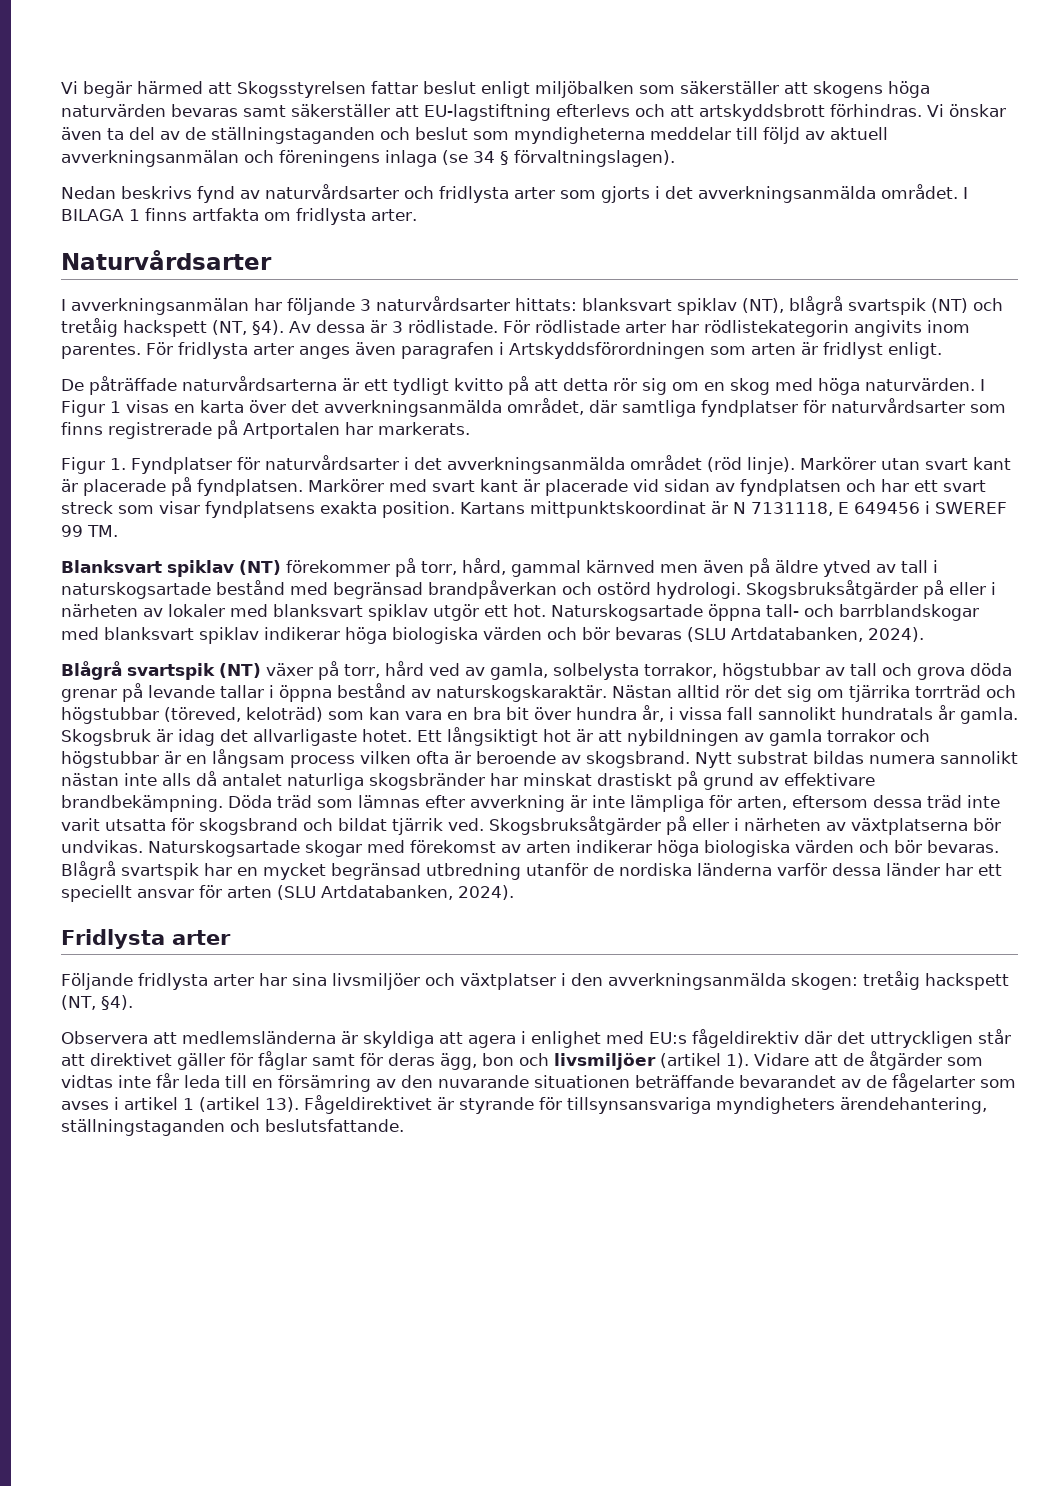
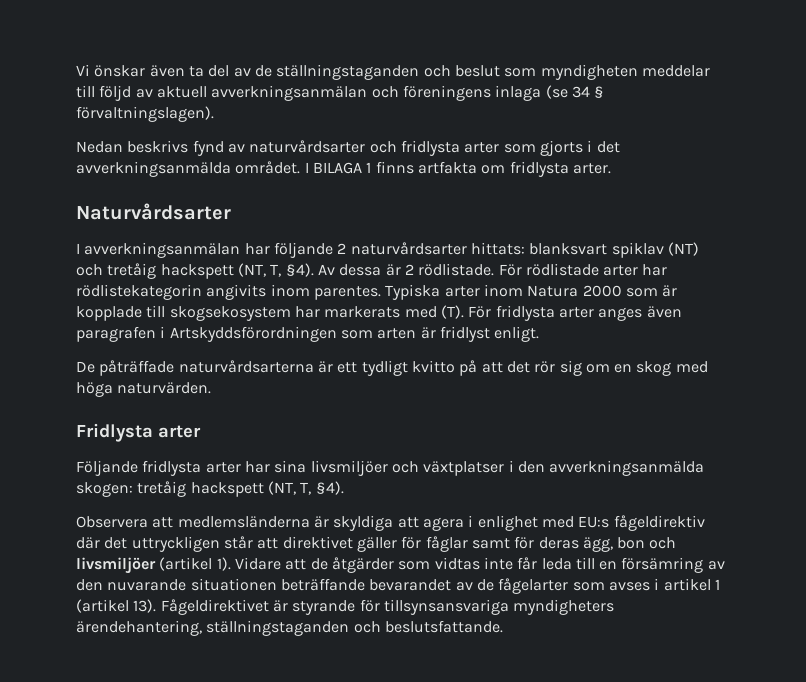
[61,81,930,98] [61,104,944,121] Vi begär härmed att Skogsstyrelsen fattar beslut enligt miljöbalken som säkerställer att skogens höga naturvärden bevaras samt säkerställer att EU-lagstiftning efterlevs och att artskyddsbrott förhindras. Vi -> [76,64,90,76] Vi
[514,127,645,144] myndigheterna -> [540,64,638,80] myndigheten
[360,299,371,311] 3 -> [337,243,347,254] 2
[742,296,926,315] (NT), blågrå svartspik -> (664, 250) none
(247, 327) none -> [270,264,282,277] T,
[391,321,403,333] 3 -> [404,264,414,275] 2
(141, 351) none -> [385,284,678,300] [76,305,464,321] Typiska arter inom Natura 2000 som är kopplade till skogsekosystem har markerats med (T).
[563,378,608,391] detta -> [506,361,530,373] det
[980,379,985,391] [61,398,1006,417] [61,420,470,439] [61,455,1011,474] [61,477,986,496] [61,501,1007,518] [61,525,118,537] [61,558,938,577] [61,580,996,599] [61,604,979,621] [61,627,924,644] [61,661,1012,680] [61,683,1016,702] [61,705,1018,724] [61,727,930,746] [61,749,1018,768] [61,771,875,790] [61,795,1000,812] [61,816,1001,835] [61,840,999,857] [61,861,1002,880] [61,885,514,902] I Figur 1 visas en karta över det avverkningsanmälda området, där samtliga fyndplatser för naturvårdsarter som finns registrerade på Artportalen har markerats. // Figur 1. Fyndplatser för naturvårdsarter i det avverkningsanmälda området (röd linje). Markörer utan svart kant är placerade på fyndplatsen. Markörer med svart kant är placerade vid sidan av fyndplatsen och har ett svart streck som visar fyndplatsens exakta position. Kartans mittpunktskoordinat är N 7131118, E 649456 i SWEREF 99 TM. // Blanksvart spiklav (NT) förekommer på torr, hård, gammal kärnved men även på äldre ytved av tall i naturskogsartade bestånd med begränsad brandpåverkan och ostörd hydrologi. Skogsbruksåtgärder på eller i närheten av lokaler med blanksvart spiklav utgör ett hot. Naturskogsartade öppna tall- och barrblandskogar med blanksvart spiklav indikerar höga biologiska värden och bör bevaras (SLU Artdatabanken, 2024). // Blågrå svartspik (NT) växer på torr, hård ved av gamla, solbelysta torrakor, högstubbar av tall och grova döda grenar på levande tallar i öppna bestånd av naturskogskaraktär. Nästan alltid rör det sig om tjärrika torrträd och högstubbar (töreved, keloträd) som kan vara en bra bit över hundra år, i vissa fall sannolikt hundratals år gamla. Skogsbruk är idag det allvarligaste hotet. Ett långsiktigt hot är att nybildningen av gamla torrakor och högstubbar är en långsam process vilken ofta är beroende av skogsbrand. Nytt substrat bildas numera sannolikt nästan inte alls då antalet naturliga skogsbränder har minskat drastiskt på grund av effektivare brandbekämpning. Döda träd som lämnas efter avverkning är inte lämpliga för arten, eftersom dessa träd inte varit utsatta för skogsbrand och bildat tjärrik ved. Skogsbruksåtgärder på eller i närheten av växtplatserna bör undvikas. Naturskogsartade skogar med förekomst av arten indikerar höga biologiska värden och bör bevaras. Blågrå svartspik har en mycket begränsad utbredning utanför de nordiska länderna varför dessa länder har ett speciellt ansvar för arten (SLU Artdatabanken, 2024). -> (212, 388) none
(96, 1002) none -> [300,482,312,495] T,

